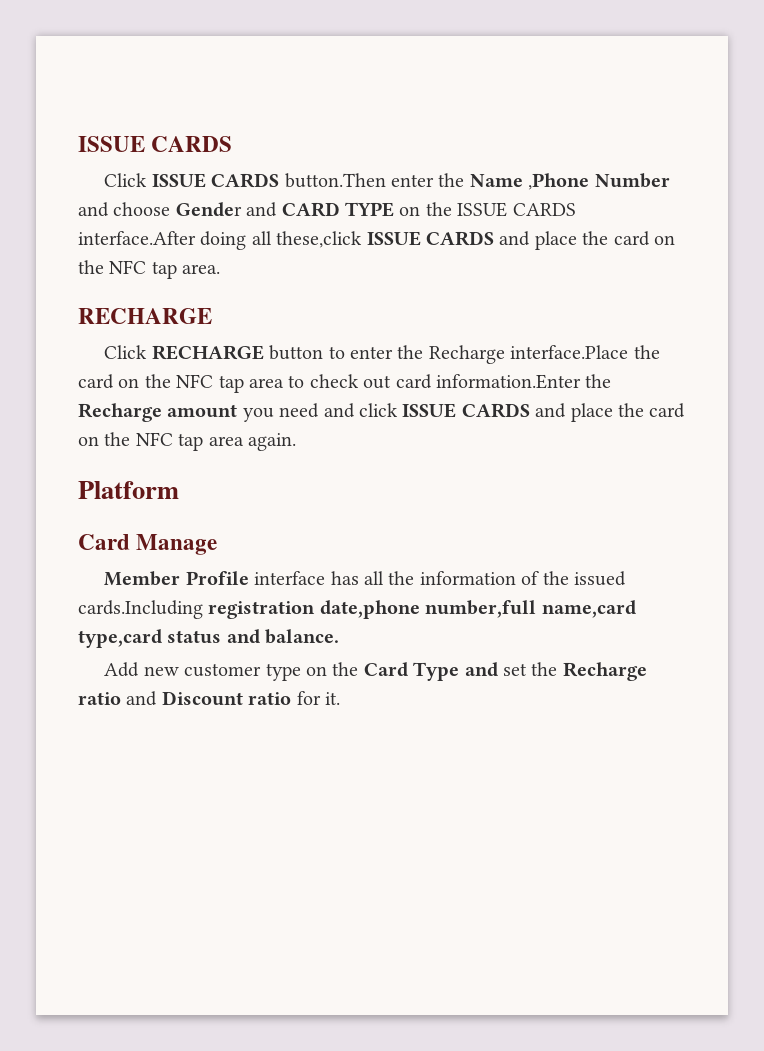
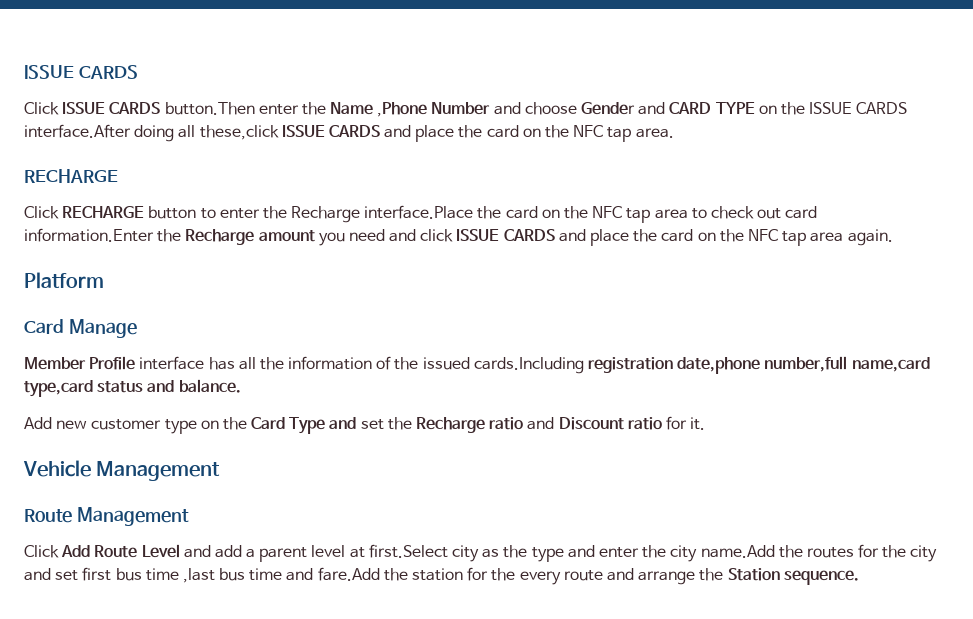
(340, 698) none -> [23,460,221,481] [24,507,189,526] [24,544,938,562] [24,567,859,585] // Vehicle Management // Route Management // Click Add Route Level and add a parent level at first.Select city as the type and enter the city name.Add the routes for the city and set first bus time ,last bus time and fare.Add the station for the every route and arrange the Station sequence.

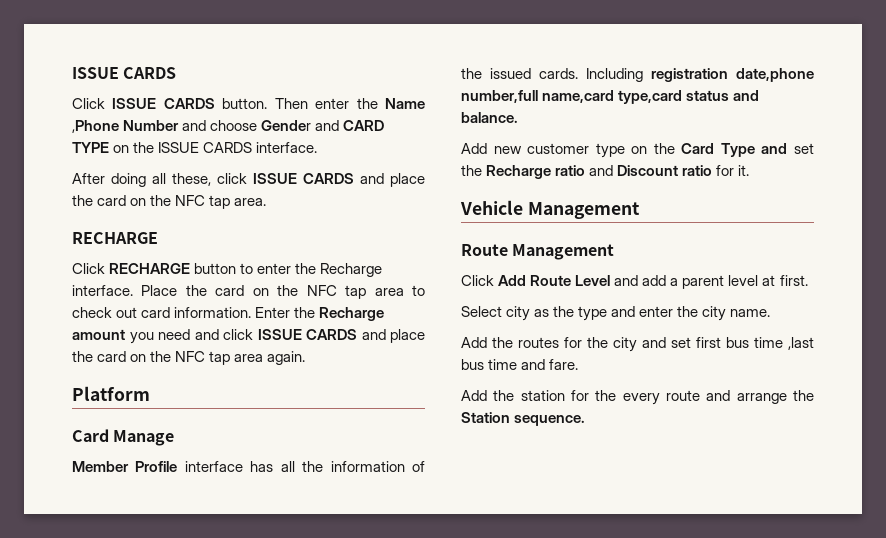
[164,102,255,115] button.Then -> [222,98,308,109] button. Then
[24,124,279,142] interface.After doing all these,click -> [256,142,318,153] [72,173,247,187] interface. // After doing all these, click
[364,205,474,219] interface.Place -> [72,285,178,296] interface. Place
[24,228,154,242] information.Enter -> [174,307,291,318] information. Enter
[473,357,584,374] cards.Including -> [539,68,643,82] cards. Including
[368,544,448,558] first.Select -> [779,275,808,286] [461,306,502,317] first. // Select
[700,545,775,558] name.Add -> [730,309,771,317] [461,337,487,348] name. // Add
[317,567,380,581] fare.Add -> [549,359,579,370] [461,390,487,401] fare. // Add

